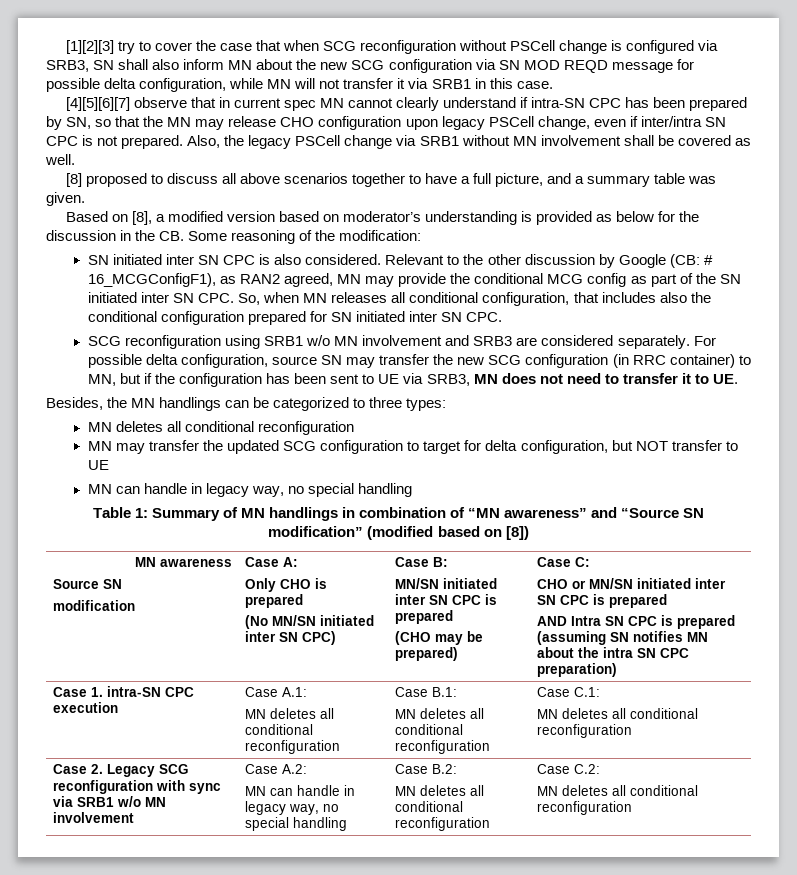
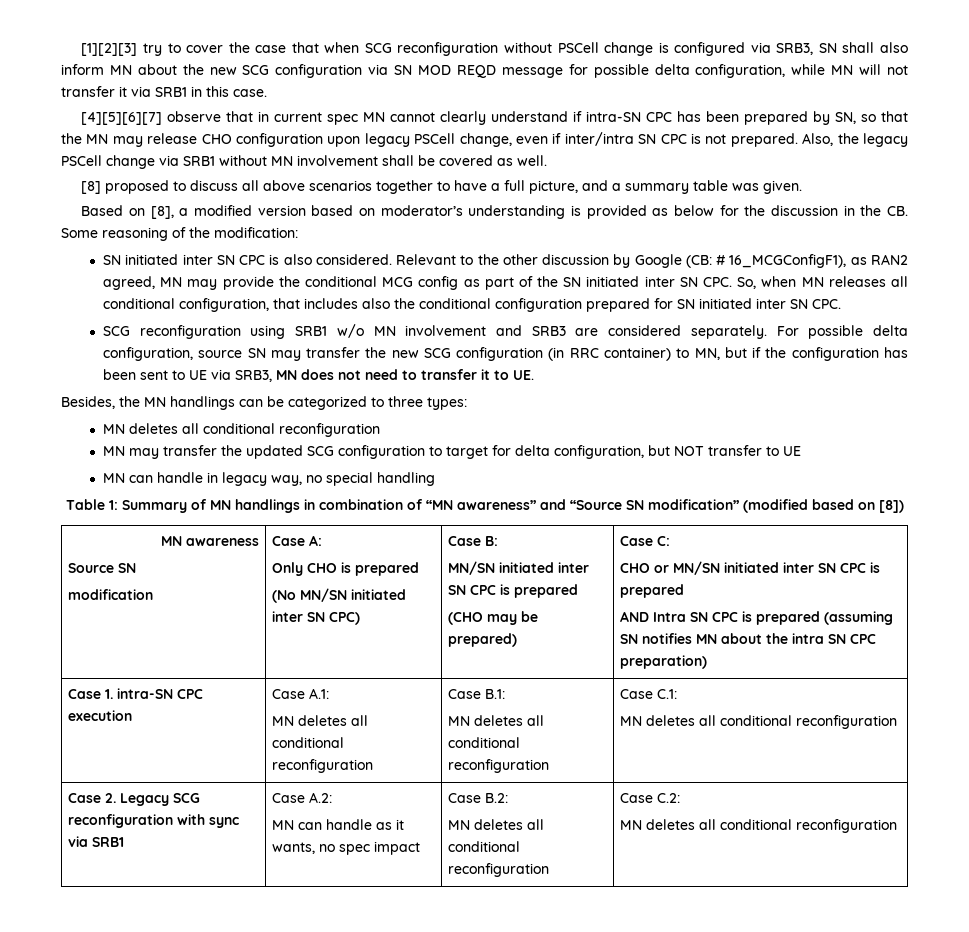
[116,796,166,807] [52,812,134,823] w/o MN involvement -> (125, 842) none
[343,785,355,796] [244,801,339,815] [244,817,347,831] in legacy way, no special handling -> [376,819,405,830] [272,841,421,855] as it wants, no spec impact

